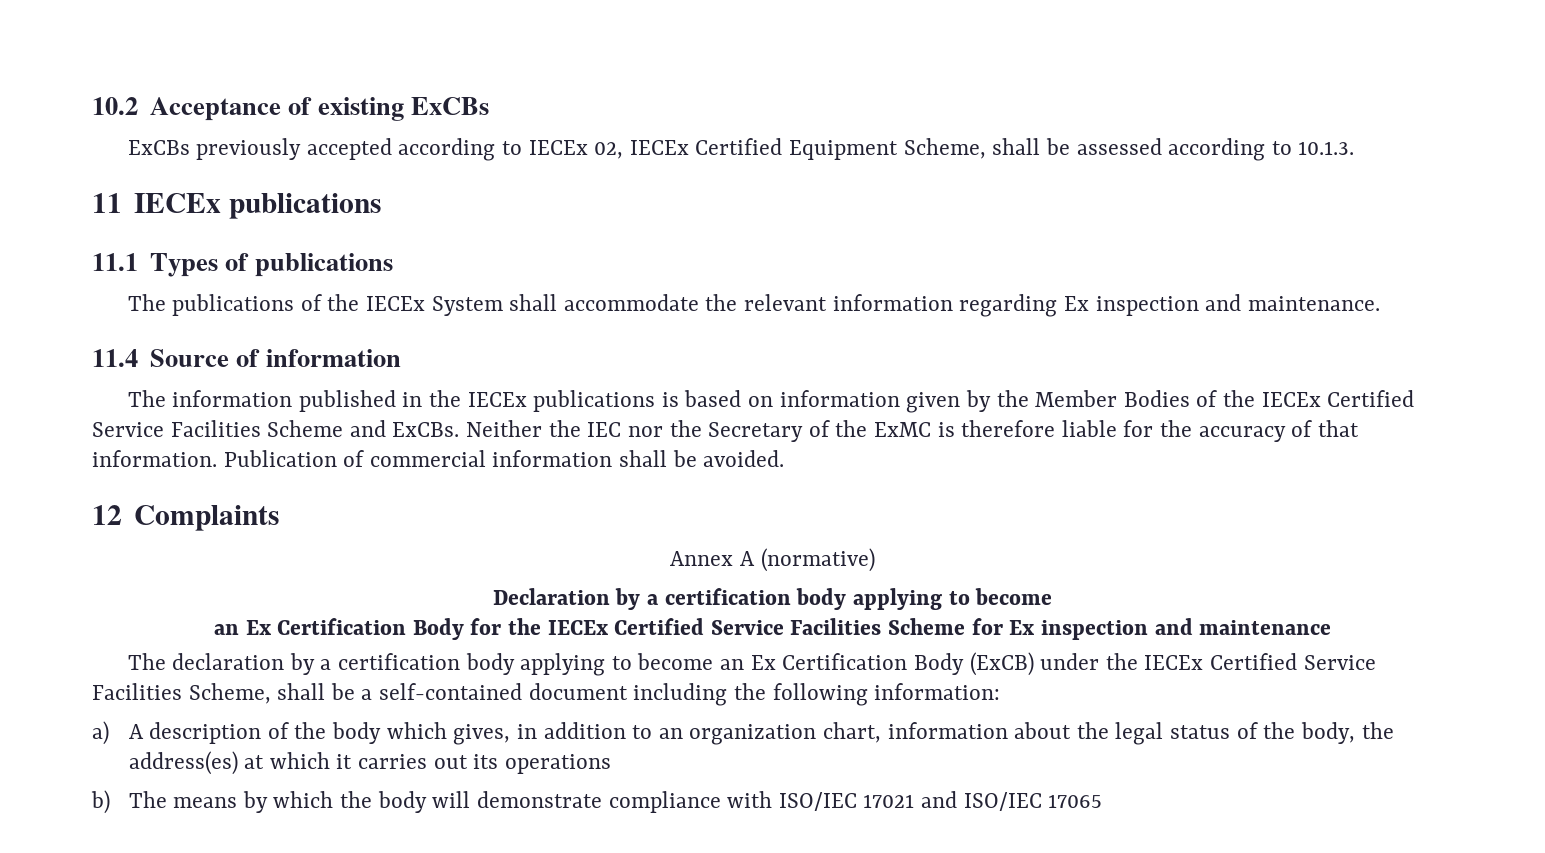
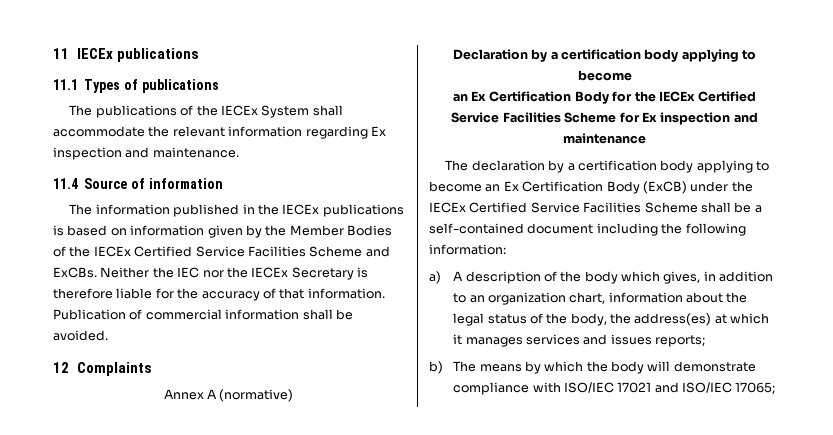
[92,97,489,121] [127,138,1355,161] 10.2 Acceptance of existing ExCBs // ExCBs previously accepted according to IECEx 02, IECEx Certified Equipment Scheme, shall be assessed according to 10.1.3. // -> (53, 53) none
[708,420,931,442] Secretary of the ExMC -> [251,267,354,280] IECEx Secretary
[188,683,271,704] Scheme, -> [644,202,698,213] Scheme
[358,754,611,774] carries out its operations -> [465,334,706,347] manages services and issues reports;
[1048,794,1103,808] 17065 -> [735,382,776,394] 17065;

